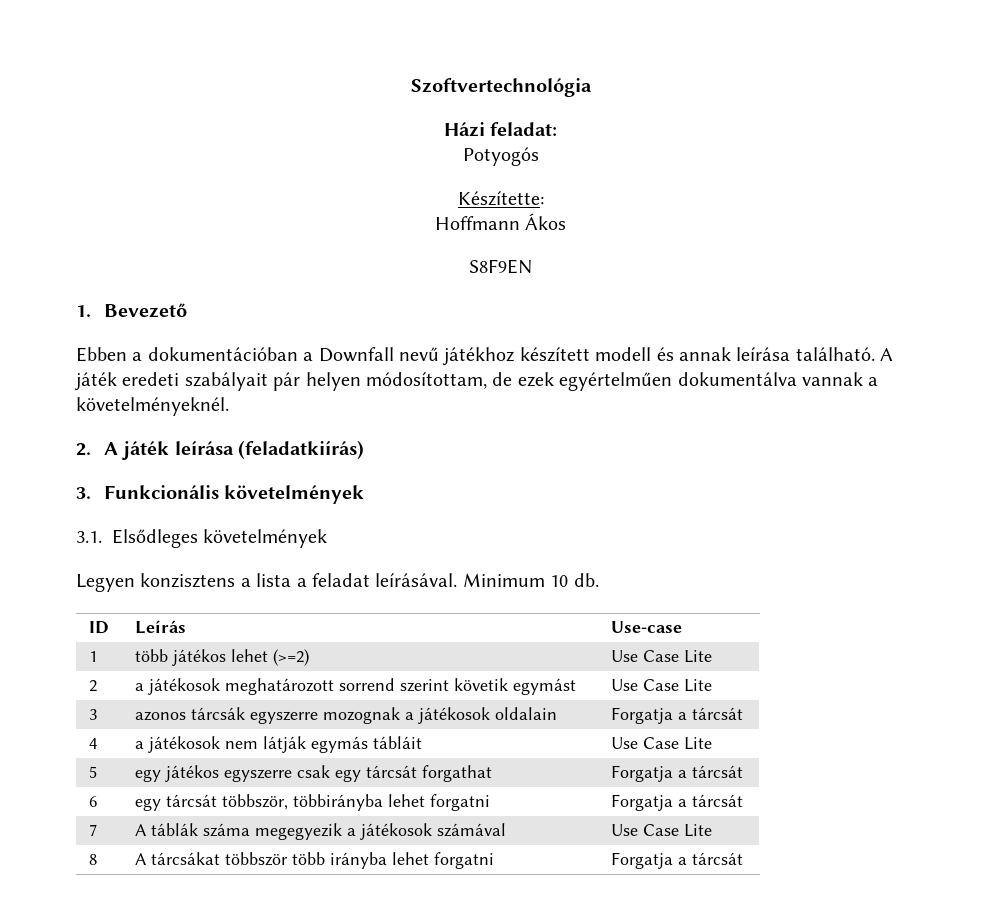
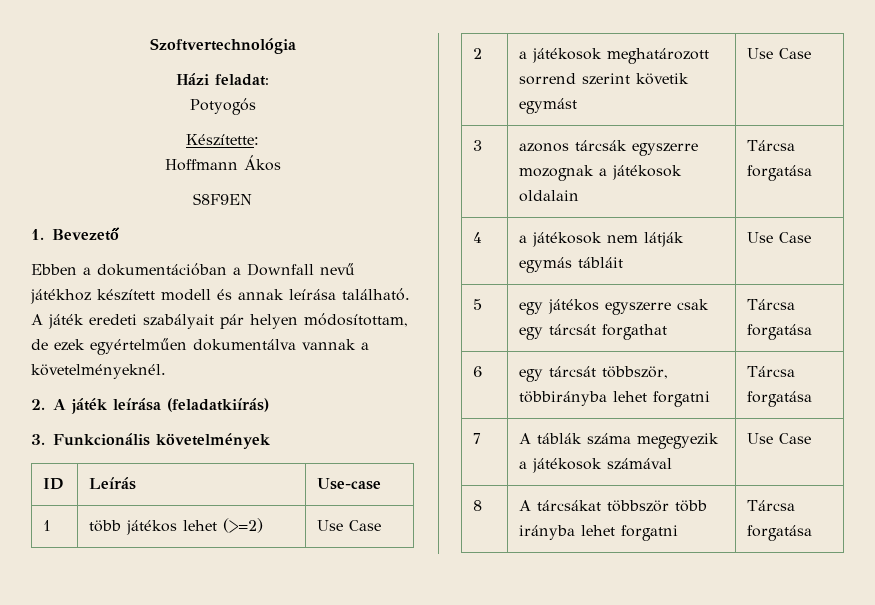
[76,529,328,548] [76,573,599,592] // 3.1. Elsődleges követelmények // Legyen konzisztens a lista a feladat leírásával. Minimum 10 db. -> (270, 441) none
[683,650,712,663] Lite -> (382, 525) none
[683,679,712,692] Lite -> (812, 53) none
[610,707,743,724] Forgatja a tárcsát -> [747,140,796,151] [747,165,813,181] Tárcsa forgatása
[683,737,712,750] Lite -> (812, 237) none
[610,765,743,782] Forgatja a tárcsát -> [747,299,796,310] [747,324,813,340] Tárcsa forgatása
[610,794,743,811] Forgatja a tárcsát -> [747,366,796,377] [747,391,813,407] Tárcsa forgatása
[683,824,712,837] Lite -> (812, 438) none
[610,852,743,869] Forgatja a tárcsát -> [747,500,796,511] [747,525,813,541] Tárcsa forgatása

